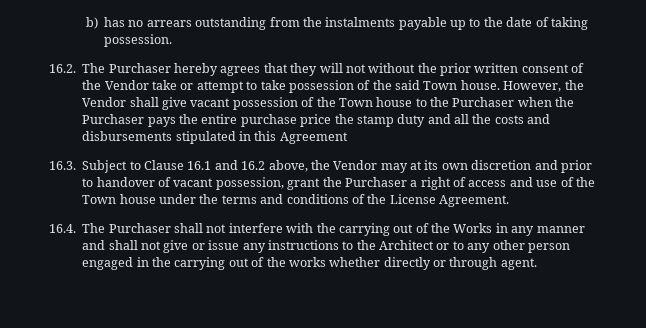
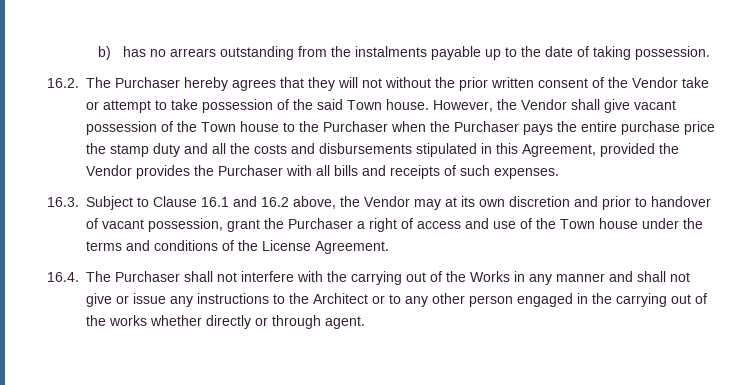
[279,132,348,144] Agreement -> [522,143,679,157] [86,165,559,179] Agreement, provided the Vendor provides the Purchaser with all bills and receipts of such expenses.

